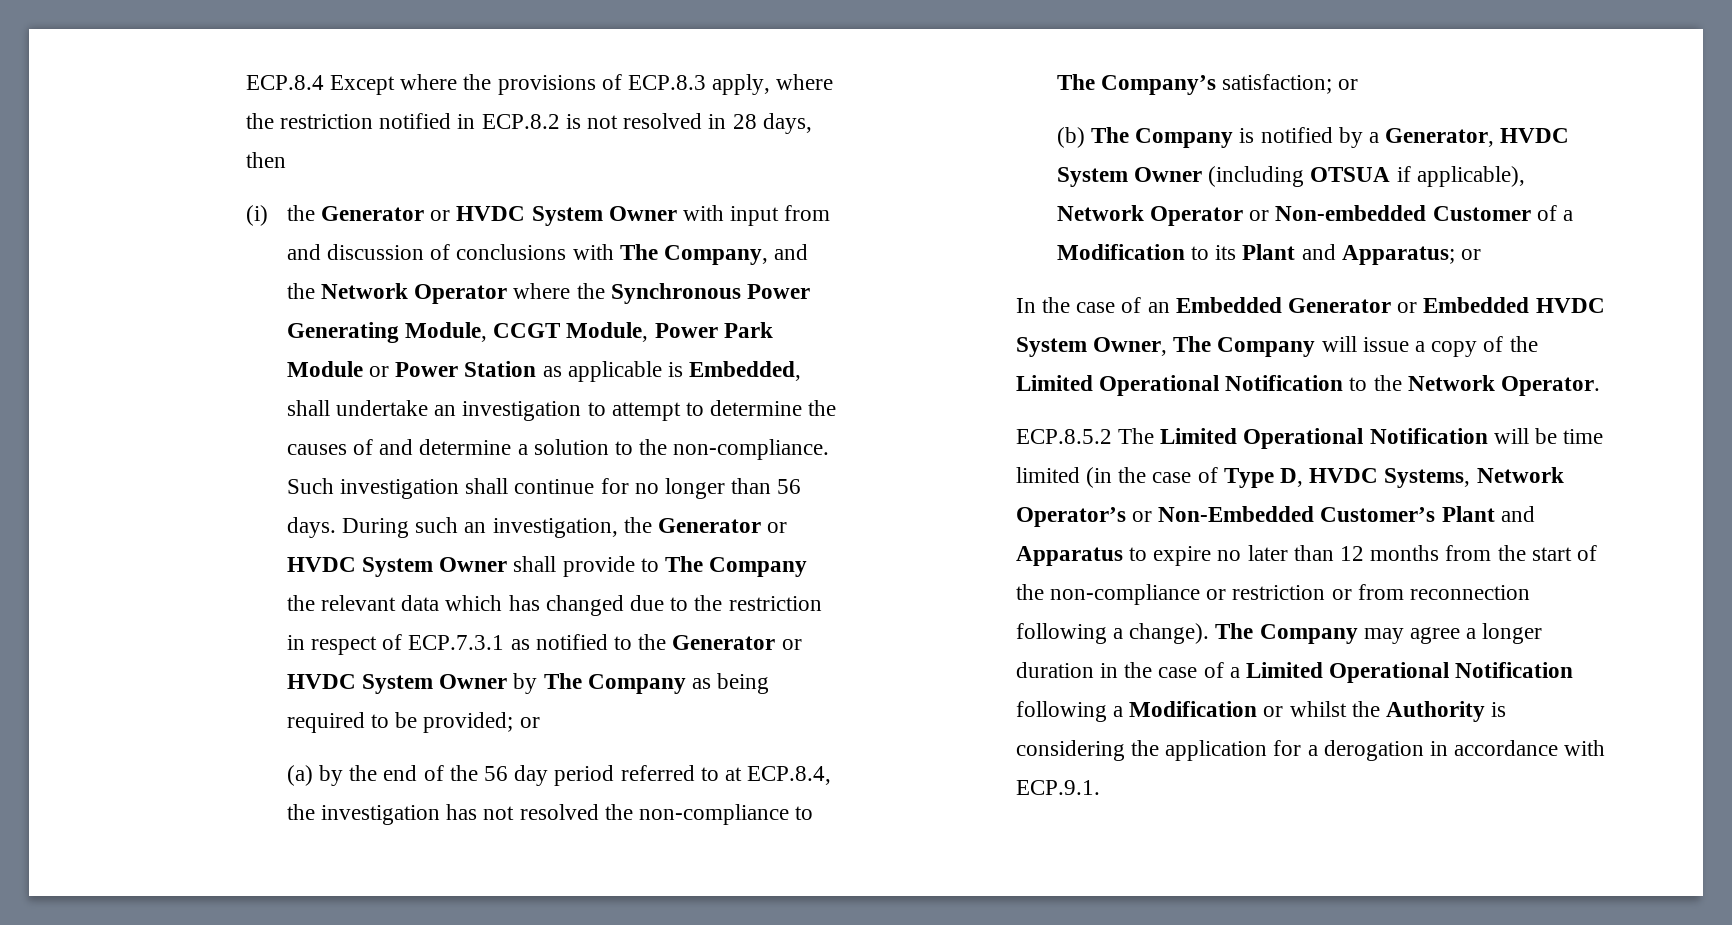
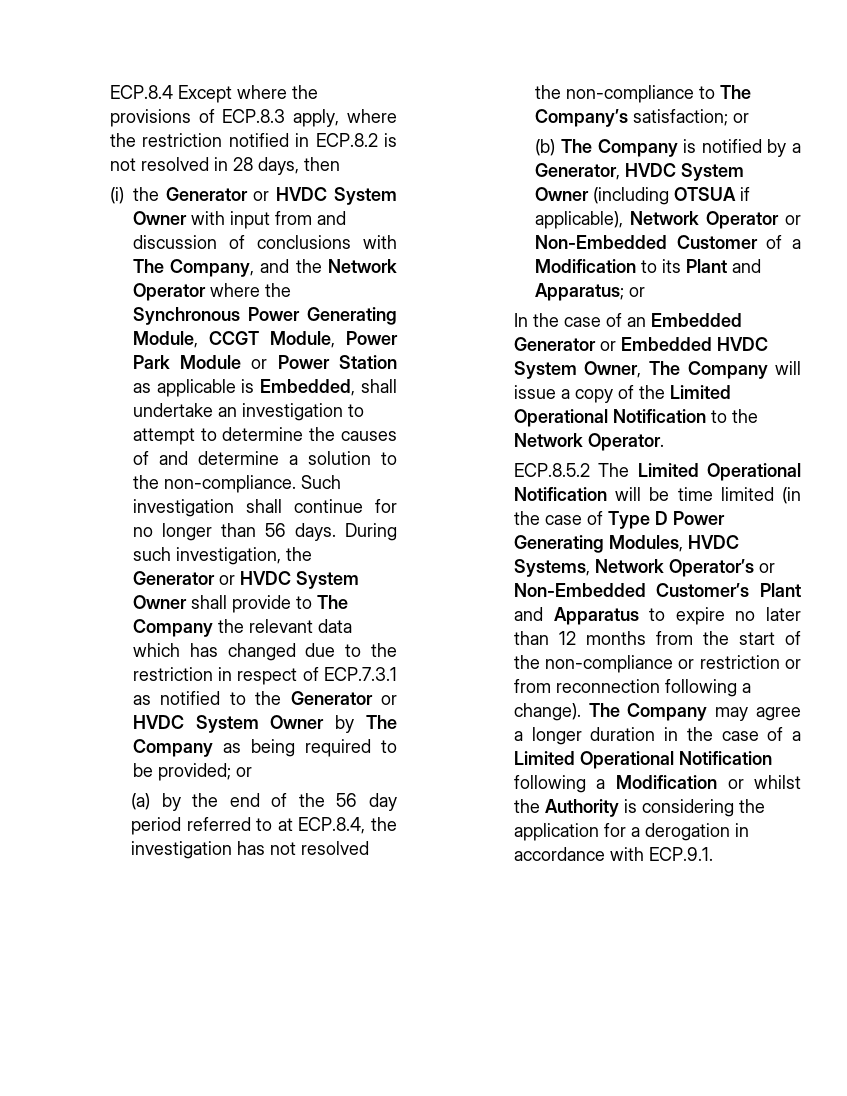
[464,522,487,533] an -> (171, 554) none
[1275,205,1427,221] Non-embedded -> [535,235,668,249] Non-Embedded
[1280,468,1304,487] D, -> [654,511,725,525] [513,535,683,553] D Power Generating Modules,

